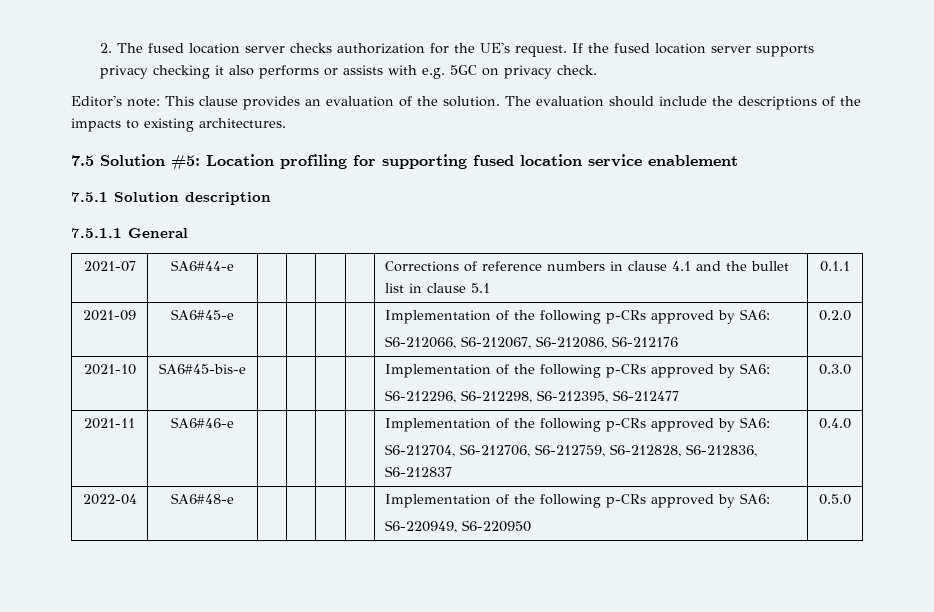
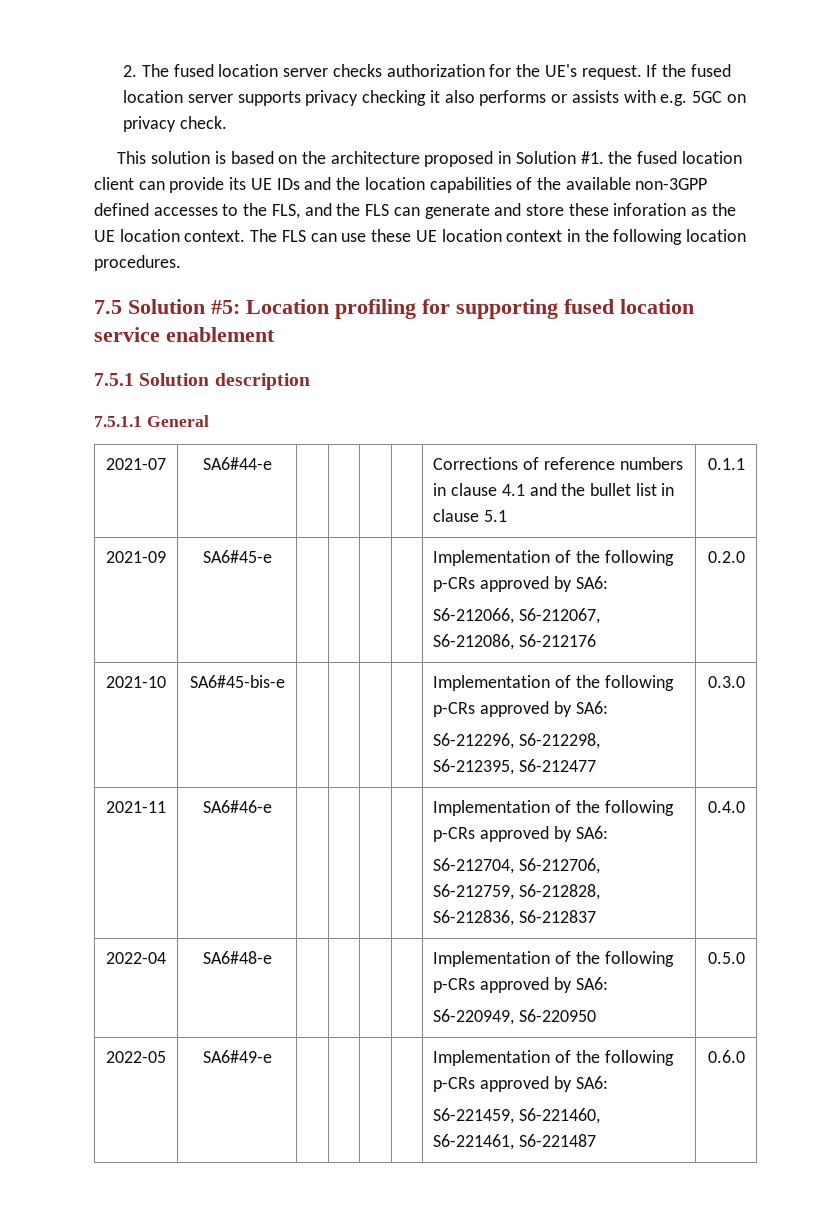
[71,95,861,110] [71,118,286,132] Editor's note: This clause provides an evaluation of the solution. The evaluation should include the descriptions of the impacts to existing architectures. -> [117,151,742,167] [94,177,708,193] [94,203,736,219] [94,229,747,245] [94,255,181,271] This solution is based on the architecture proposed in Solution #1. the fused location client can provide its UE IDs and the location capabilities of the available non-3GPP defined accesses to the FLS, and the FLS can generate and store these inforation as the UE location context. The FLS can use these UE location context in the following location procedures.
(851, 499) none -> [106,1051,166,1063] [202,1050,272,1063] [433,1050,674,1066] [433,1076,608,1092] [433,1108,601,1124] [433,1134,597,1150] [707,1050,745,1063] // 2022-05 | SA6#49-e | | | | | Implementation of the following p-CRs approved by SA6: // S6-221459, S6-221460, S6-221461, S6-221487 | 0.6.0

